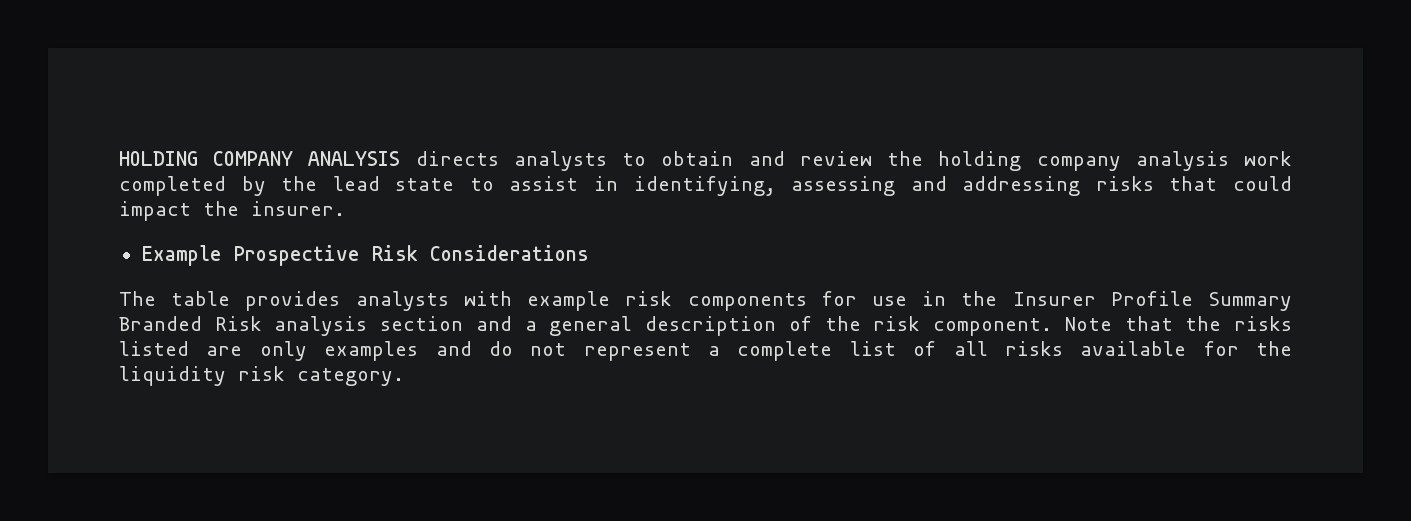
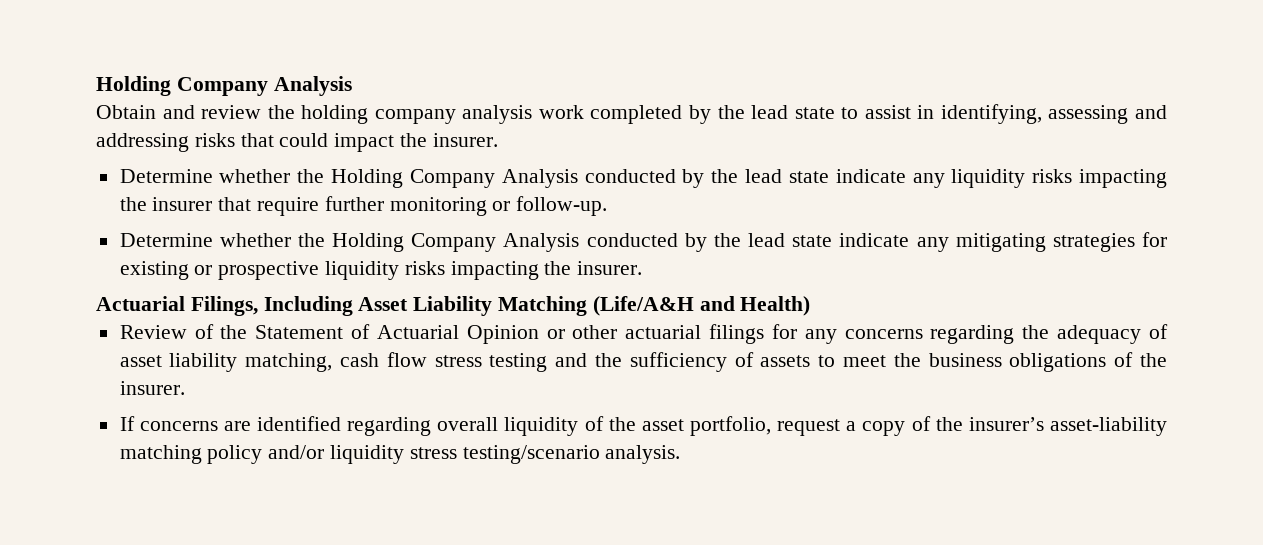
[119,151,734,171] HOLDING COMPANY ANALYSIS directs analysts to obtain -> [96,76,352,96] [96,105,156,119] Holding Company Analysis // Obtain
[141,245,589,266] [119,291,1292,311] [119,316,1293,336] [119,341,1292,361] [119,366,404,386] Example Prospective Risk Considerations // The table provides analysts with example risk components for use in the Insurer Profile Summary Branded Risk analysis section and a general description of the risk component. Note that the risks listed are only examples and do not represent a complete list of all risks available for the liquidity risk category. -> [119,169,1168,188] [119,196,608,216] [119,232,1167,252] [119,261,643,280] [96,296,811,316] [119,324,1168,344] [119,352,1167,372] [119,381,185,395] [119,416,1167,436] [119,445,681,464] Determine whether the Holding Company Analysis conducted by the lead state indicate any liquidity risks impacting the insurer that require further monitoring or follow-up. // Determine whether the Holding Company Analysis conducted by the lead state indicate any mitigating strategies for existing or prospective liquidity risks impacting the insurer. // Actuarial Filings, Including Asset Liability Matching (Life/A&H and Health) // Review of the Statement of Actuarial Opinion or other actuarial filings for any concerns regarding the adequacy of asset liability matching, cash flow stress testing and the sufficiency of assets to meet the business obligations of the insurer. // If concerns are identified regarding overall liquidity of the asset portfolio, request a copy of the insurer’s asset-liability matching policy and/or liquidity stress testing/scenario analysis.

